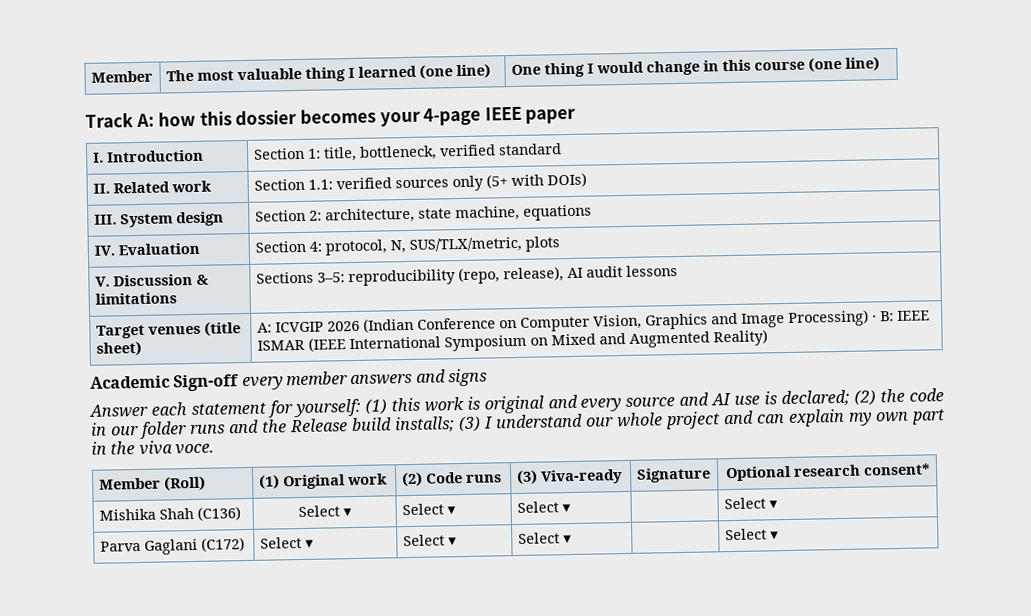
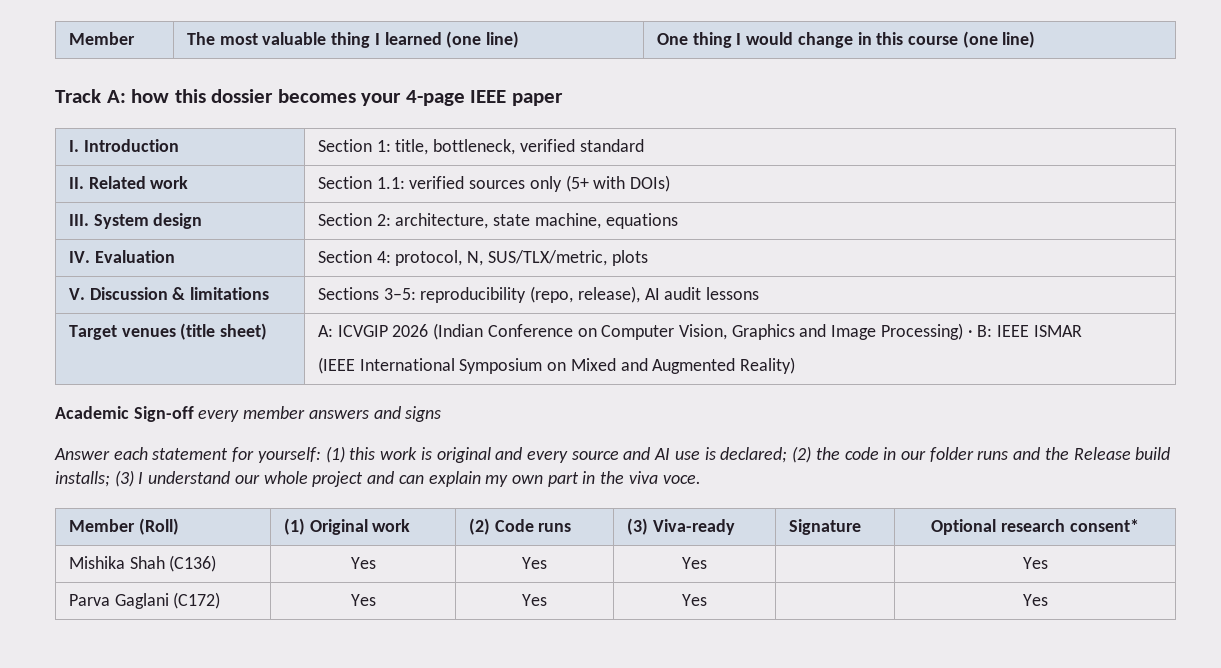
(305, 345) none -> (1082, 331) //
[297,505,352,518] [401,503,456,516] [516,501,571,514] [723,497,778,510] [99,537,245,555] [259,537,314,549] [402,534,457,547] [517,532,572,545] [724,528,779,541] Select ▾ | Select ▾ | Select ▾ | | Select ▾ // Parva Gaglani (C172) | Select ▾ | Select ▾ | Select ▾ | | Select ▾ -> [350,557,376,569] [522,557,547,569] [682,557,707,569] [1022,557,1048,569] [68,592,221,609] [350,594,376,606] [522,594,547,606] [682,594,707,606] [1022,594,1048,606] Yes | Yes | Yes | | Yes // Parva Gaglani (C172) | Yes | Yes | Yes | | Yes

